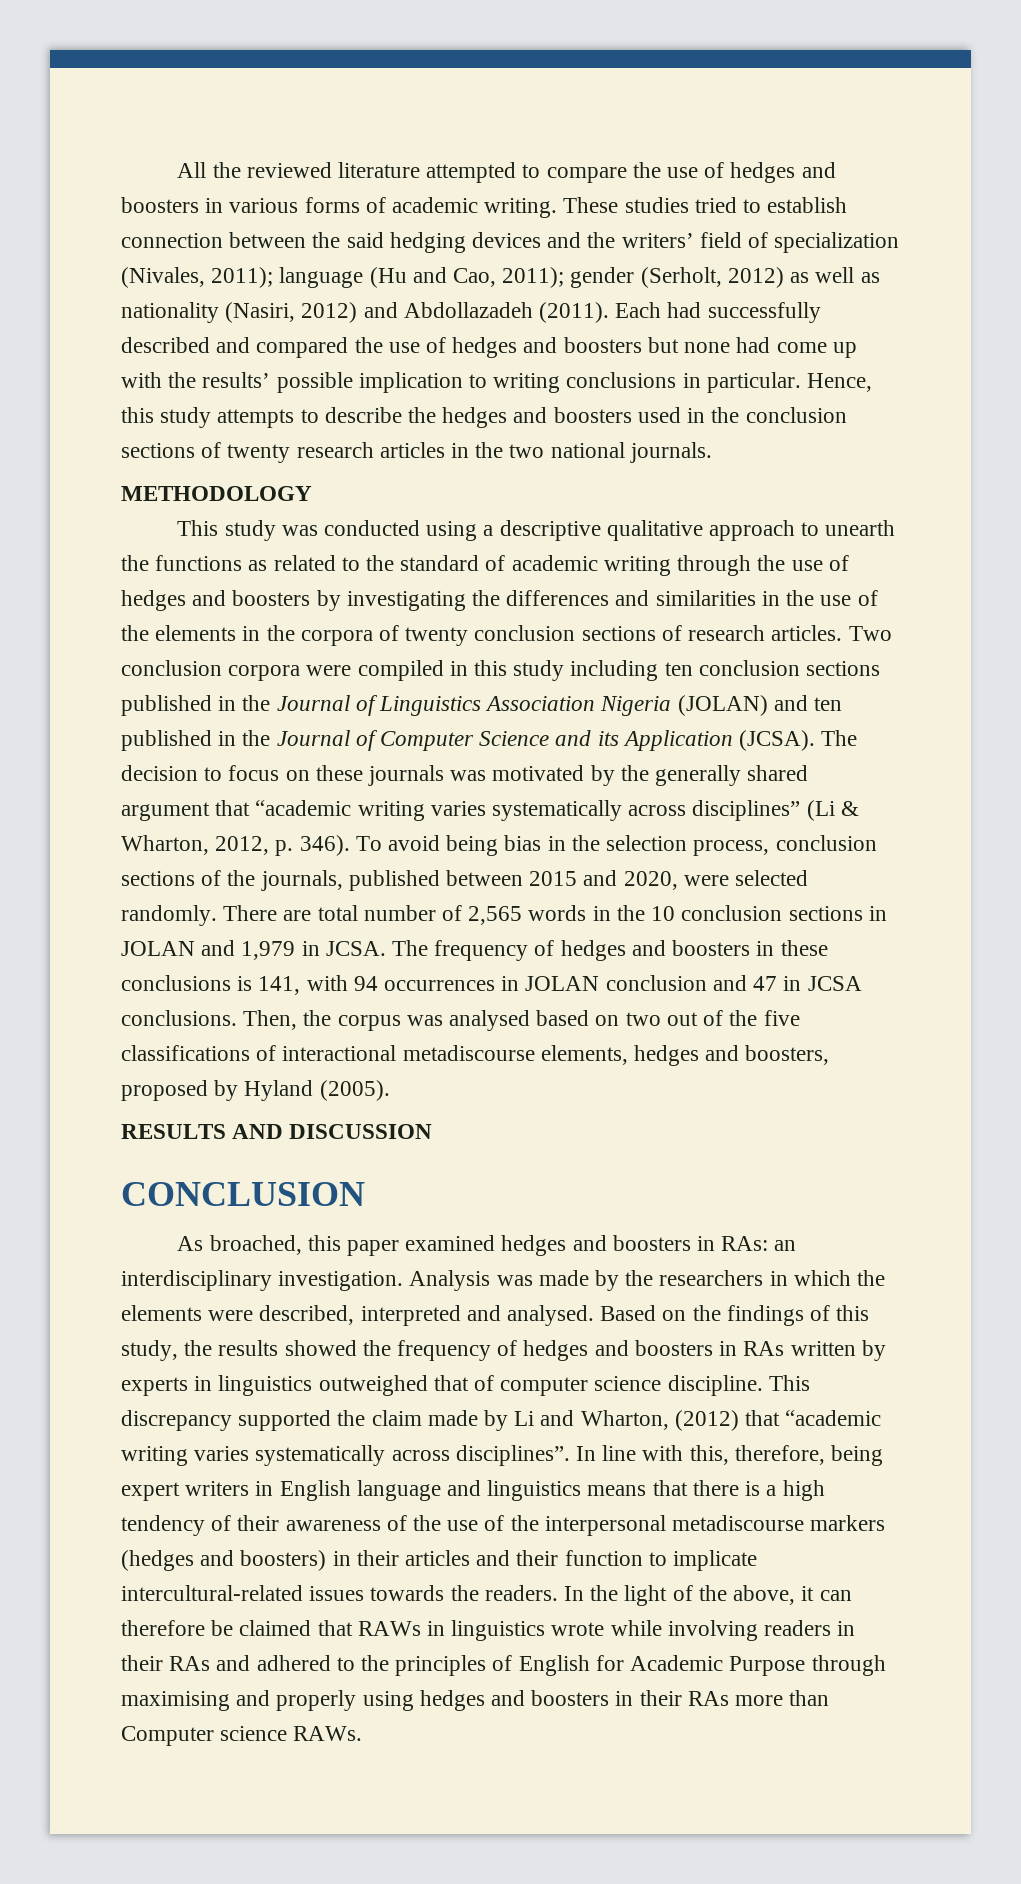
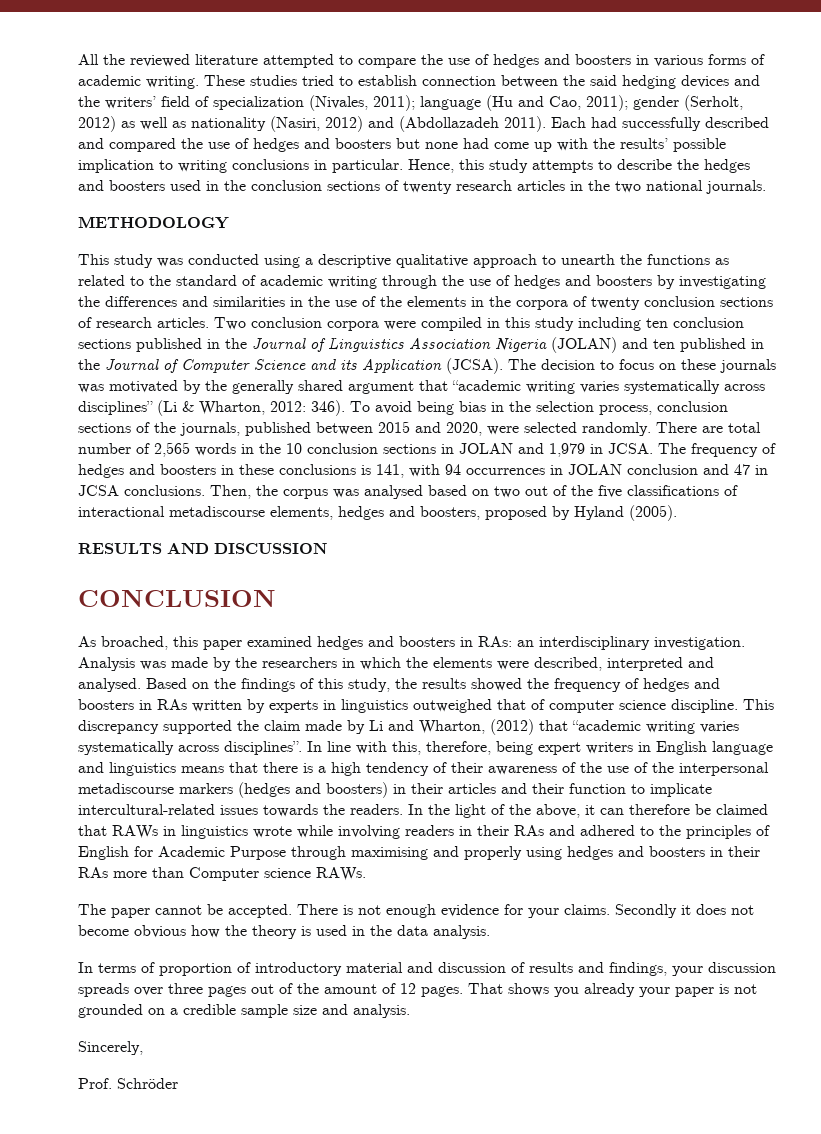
[403,302,610,323] Abdollazadeh (2011). -> [399,116,546,132] (Abdollazadeh 2011).
[215,836,294,856] 2012, p. -> [270,401,306,412] 2012:
(363, 1733) none -> [78,904,754,918] [78,925,490,939] [78,962,776,976] [78,983,757,997] [78,1004,410,1018] [78,1041,143,1055] [78,1078,178,1089] // The paper cannot be accepted. There is not enough evidence for your claims. Secondly it does not become obvious how the theory is used in the data analysis. // In terms of proportion of introductory material and discussion of results and findings, your discussion spreads over three pages out of the amount of 12 pages. That shows you already your paper is not grounded on a credible sample size and analysis. // Sincerely, // Prof. Schröder

